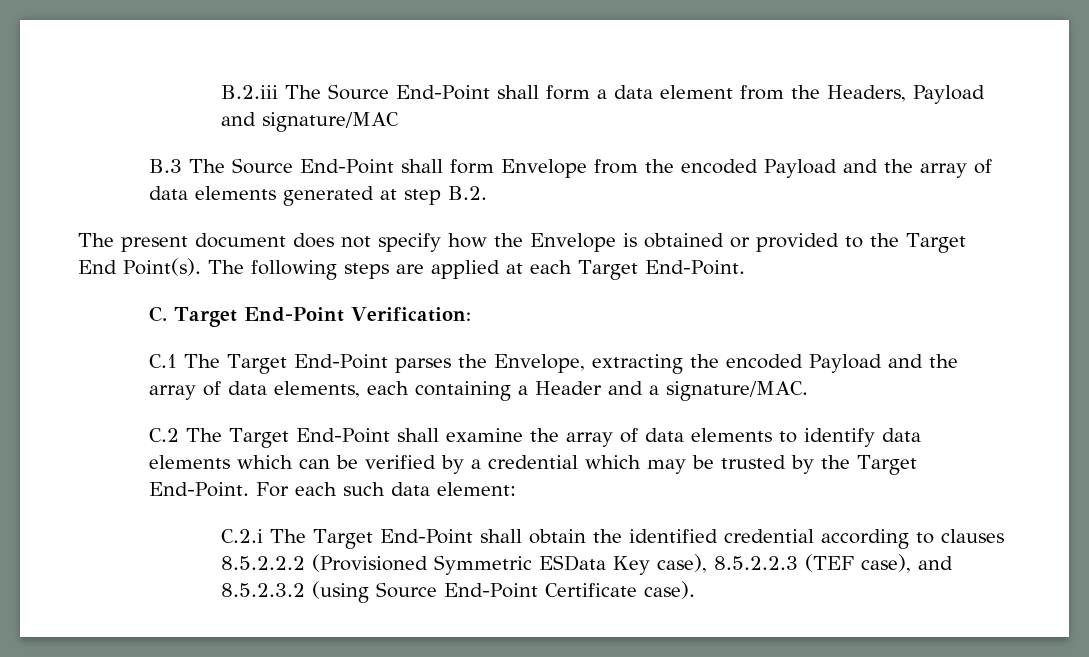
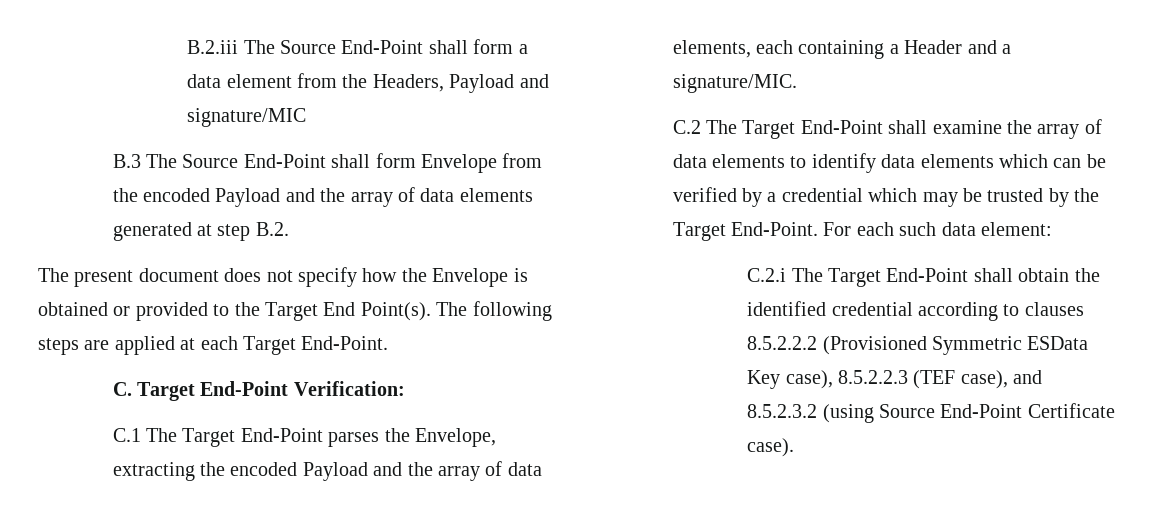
[261,112,399,132] signature/MAC -> [187,108,307,127] signature/MIC
[666,381,809,401] signature/MAC. -> [672,74,797,93] signature/MIC.

